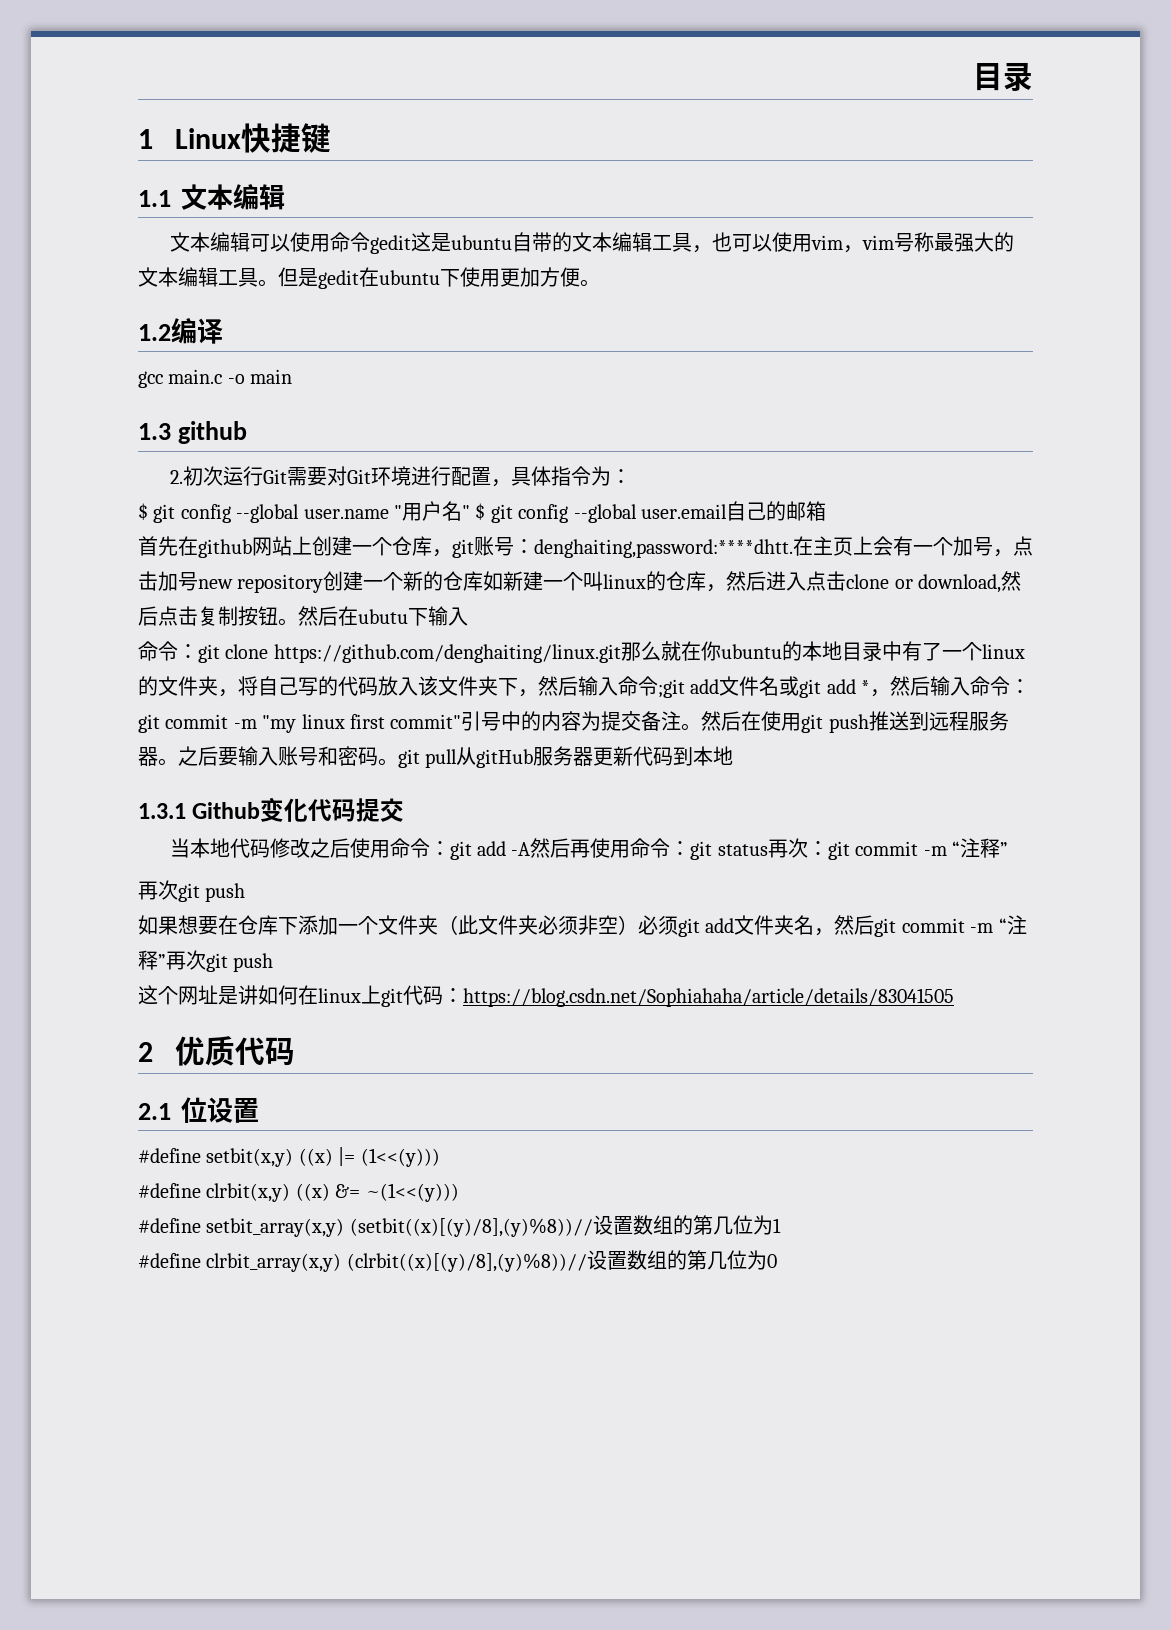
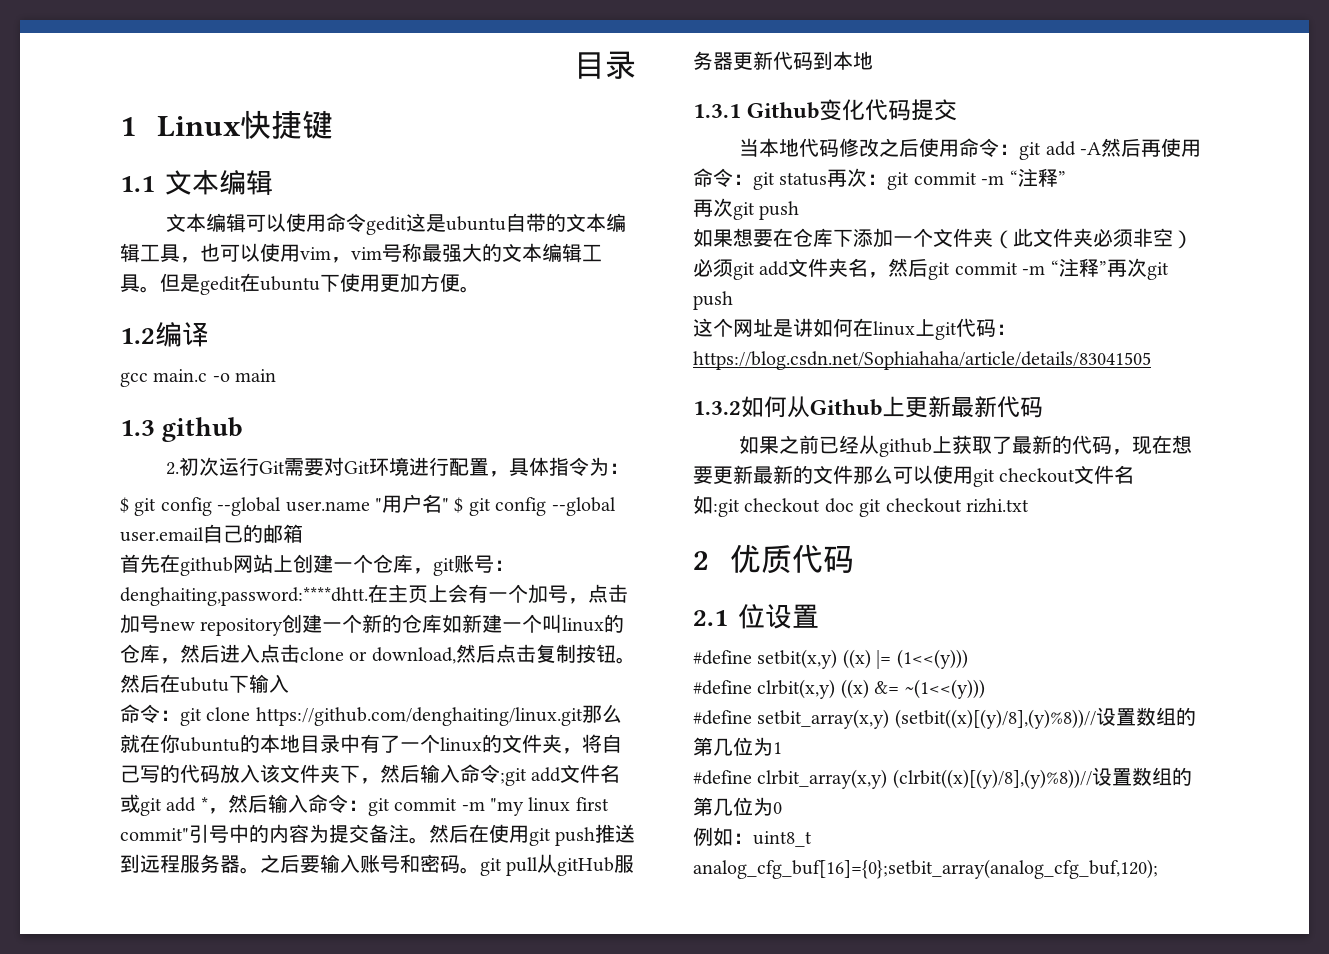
(954, 997) none -> [693,396,1043,418] [739,435,1193,457] [693,465,1135,487] [693,495,1029,517] // 1.3.2如何从Github上更新最新代码 // 如果之前已经从github上获取了最新的代码，现在想要更新最新的文件那么可以使用git checkout文件名 // 如:git checkout doc git checkout rizhi.txt
(777, 1261) none -> [693,827,812,847] [693,859,1158,879] // 例如：uint8_t analog_cfg_buf[16]={0};setbit_array(analog_cfg_buf,120);

